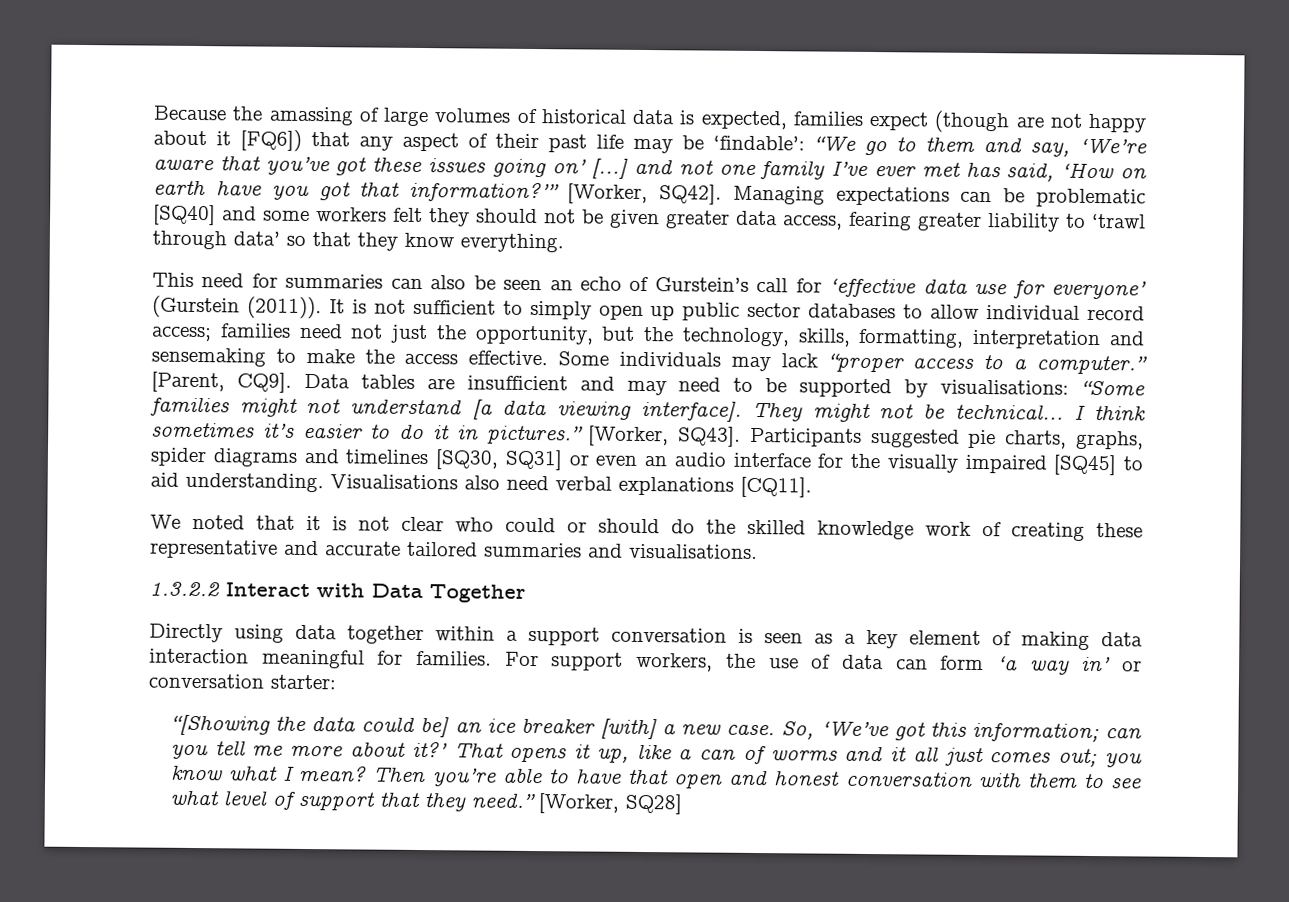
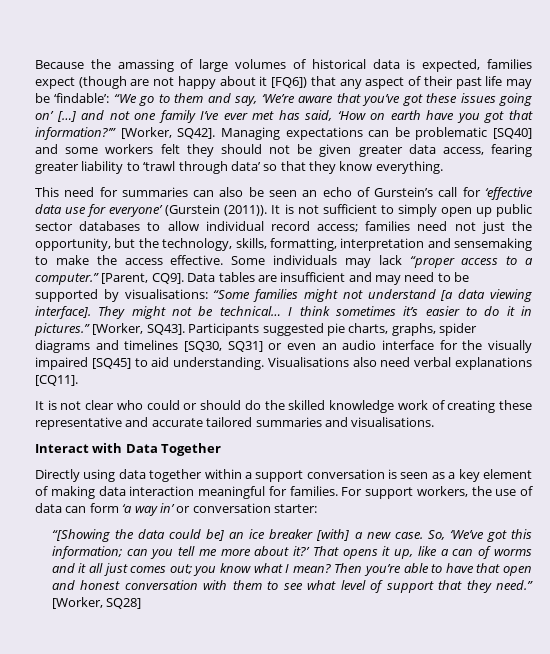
[150,514,321,531] We noted that it -> [35,401,44,410] It
[149,581,220,597] 1.3.2.2 -> (435, 422) none

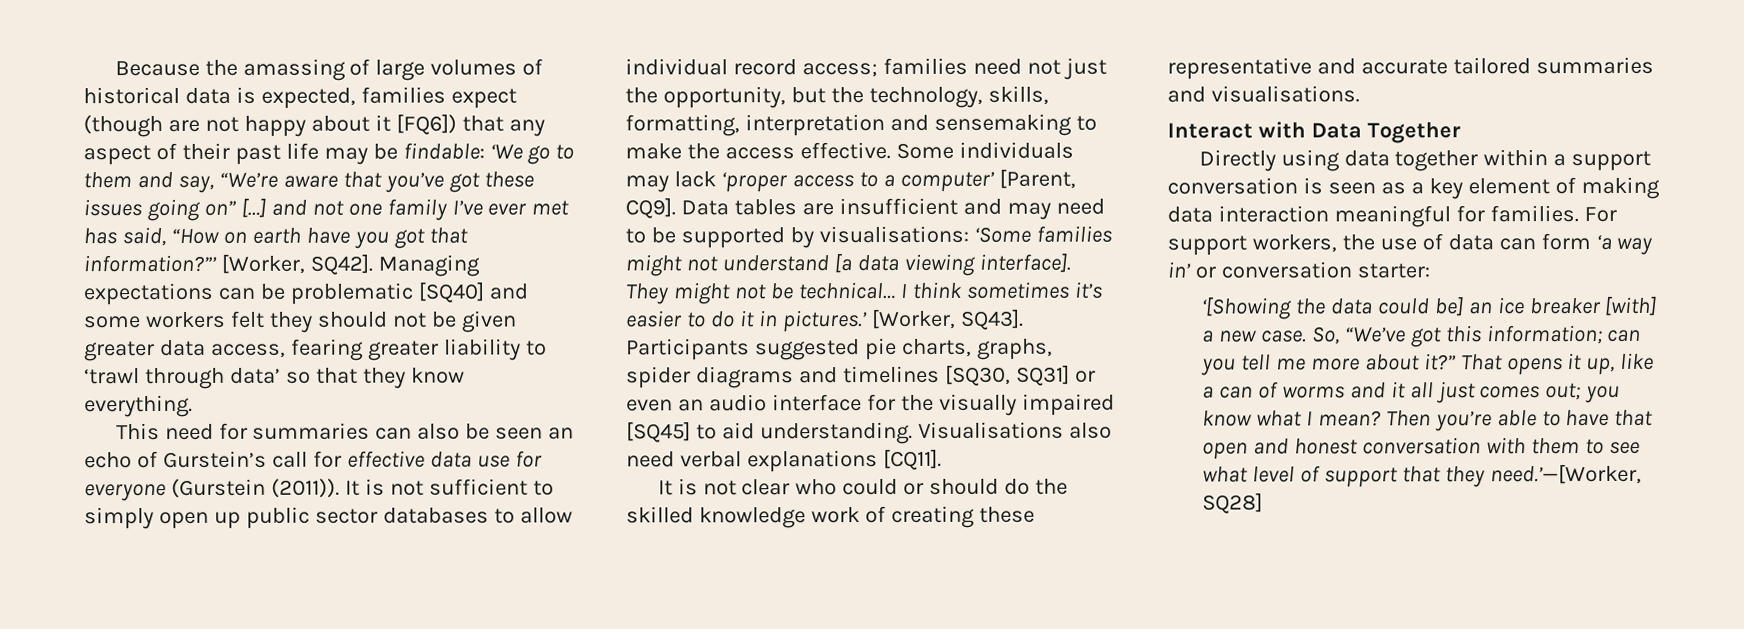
[54,93,137,103] ‘findable’: “We -> [402,142,523,160] findable: ‘We
[261,94,295,103] ‘We’re -> [218,172,278,188] “We’re
[35,111,54,120] on’ -> [203,200,237,216] on”
[337,111,366,120] ‘How -> [170,228,219,244] “How
[35,127,116,140] information?’” -> [83,254,217,273] information?”’
[484,187,533,200] ‘effective -> [346,450,425,468] effective
[109,205,164,217] everyone’ -> [84,483,166,502] everyone
[409,256,455,268] “proper -> [720,172,788,193] ‘proper
[35,273,99,285] computer.” -> [899,171,995,192] computer’
[213,290,251,299] “Some -> [973,226,1031,243] ‘Some
[34,323,90,336] pictures.” -> [781,310,868,333] pictures.’
[51,529,110,542] “[Showing -> [1200,296,1292,320] ‘[Showing
[449,530,484,539] ‘We’ve -> [1344,327,1406,343] “We’ve
[293,546,311,556] it?’ -> [1423,353,1457,371] it?”
[496,580,534,590] [51,597,103,609] need.” [Worker, -> [1489,463,1642,485] need.’—[Worker,

